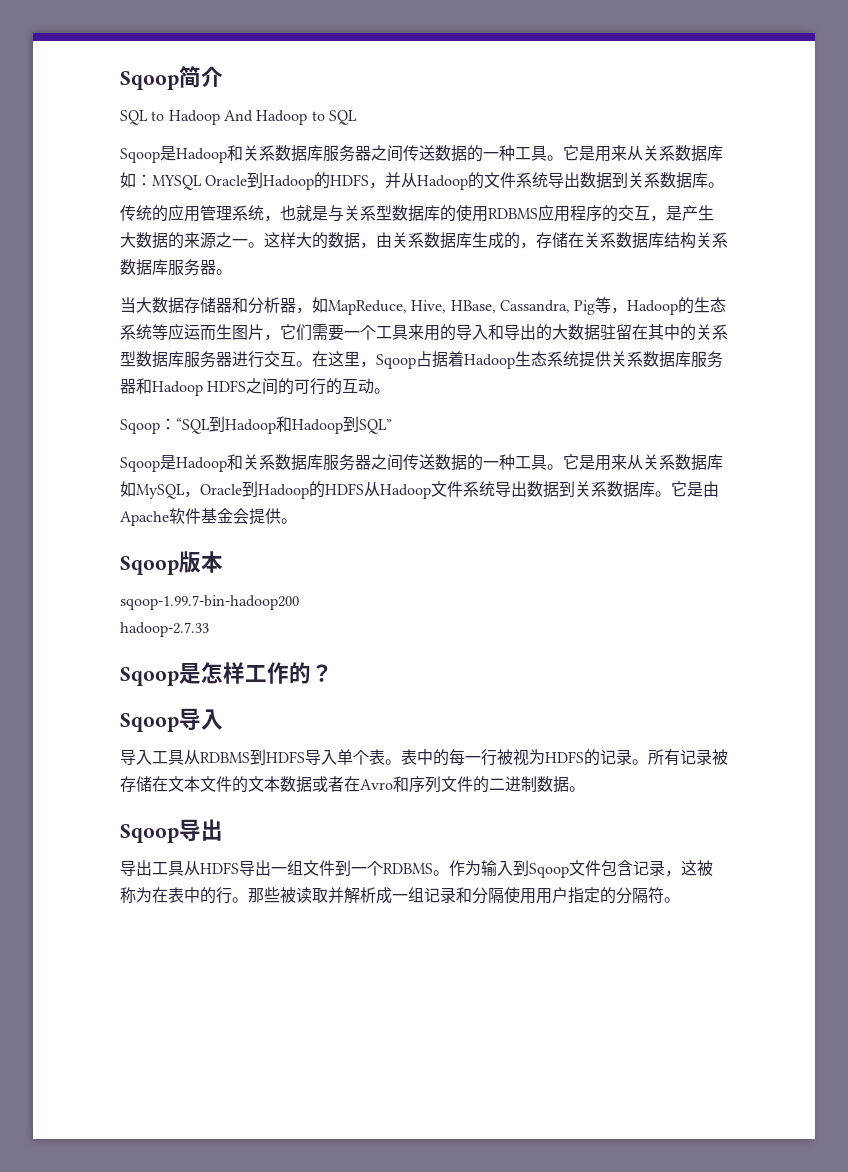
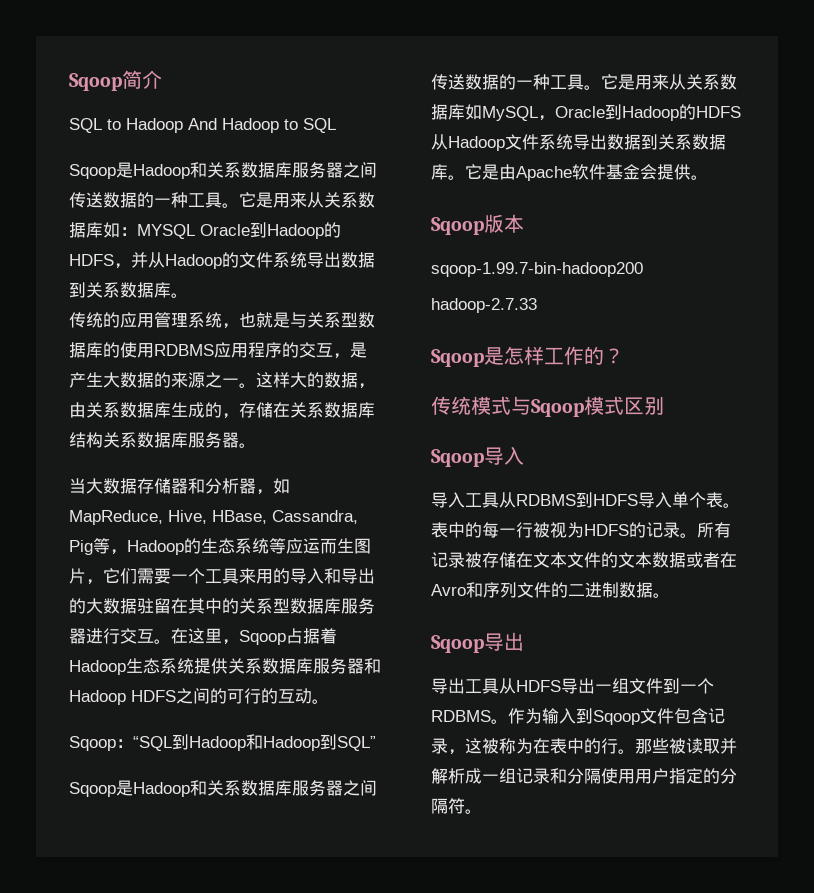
(333, 673) none -> [431,396,664,417] // 传统模式与Sqoop模式区别

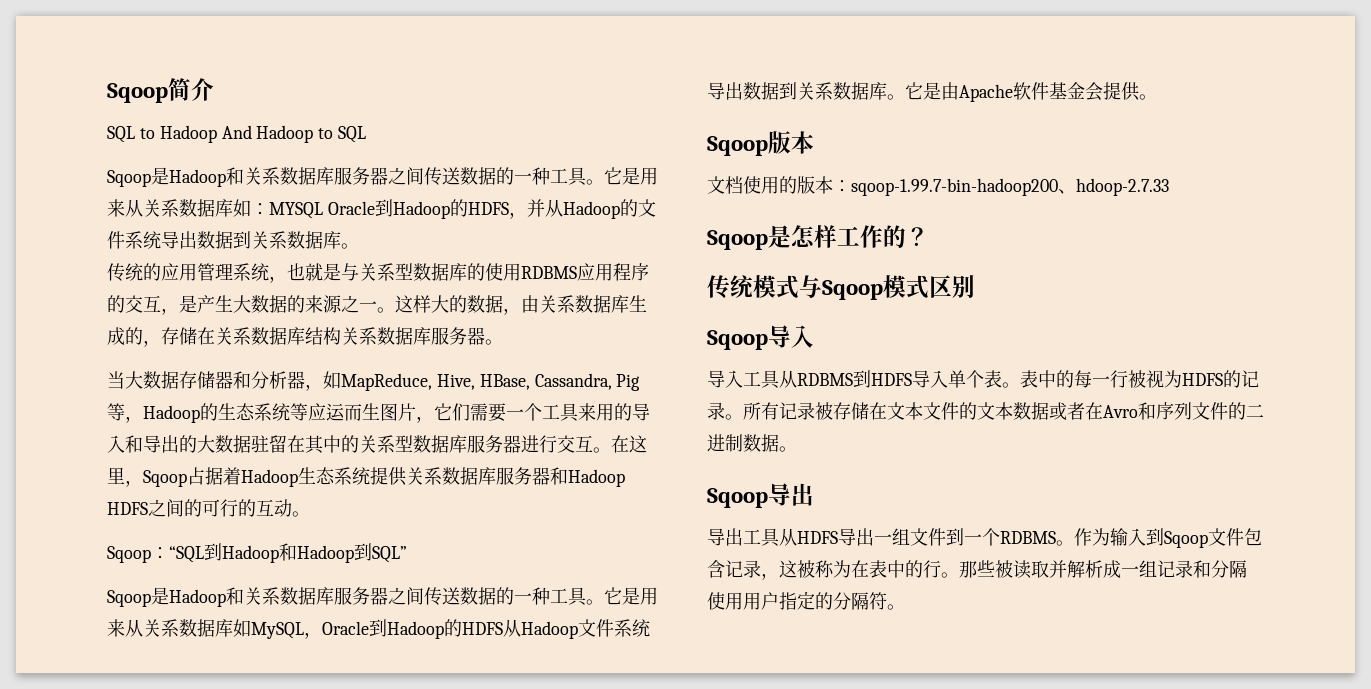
(524, 223) none -> [707,176,851,194] 文档使用的版本：
[431,298,537,313] // hadoop-2.7.33 -> [1058,178,1169,196] 、hdoop-2.7.33

